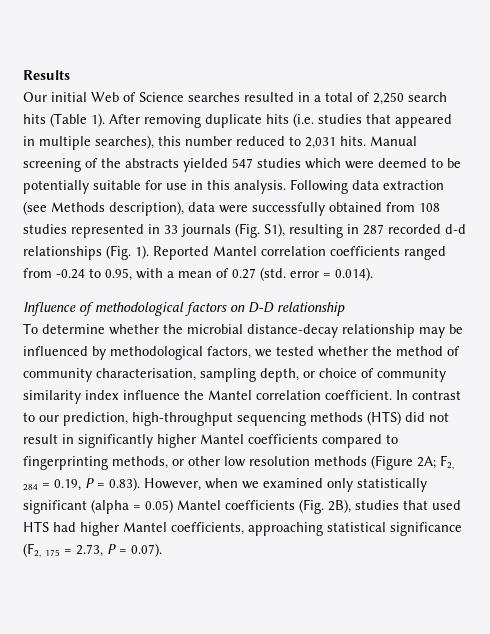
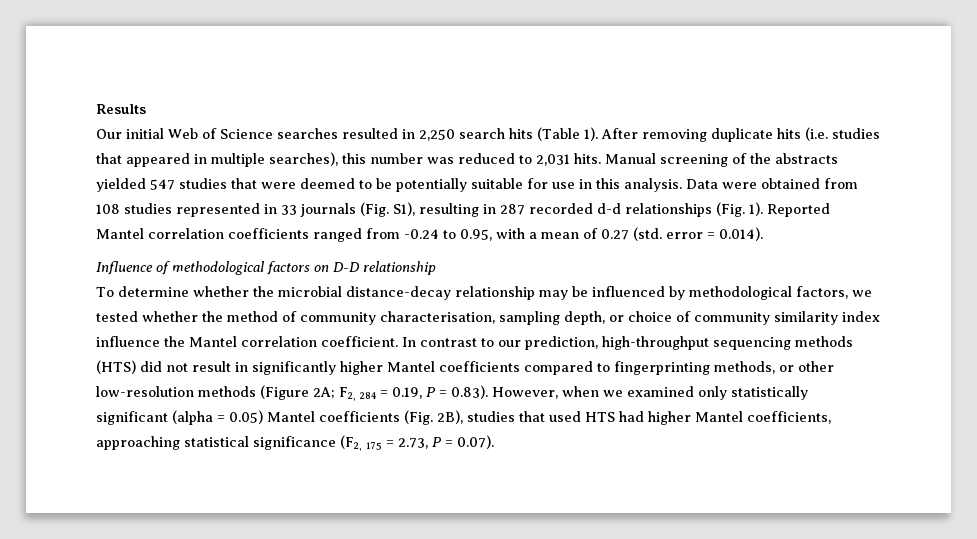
[314,92,370,102] a total of -> (415, 134) none
(232, 141) none -> [427,157,454,164] was
[305,158,341,169] which -> [231,178,257,189] that
[290,179,444,194] [23,201,325,216] Following data extraction (see Methods description), data were successfully -> [686,179,757,189] Data were
[224,456,310,467] low resolution -> [96,386,194,397] low-resolution

